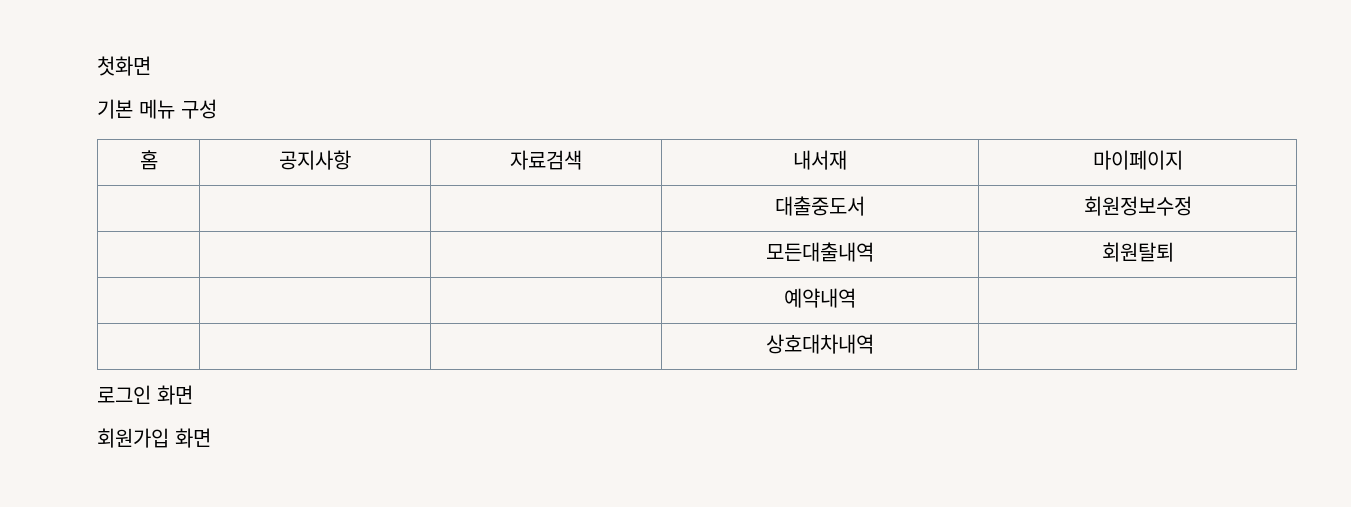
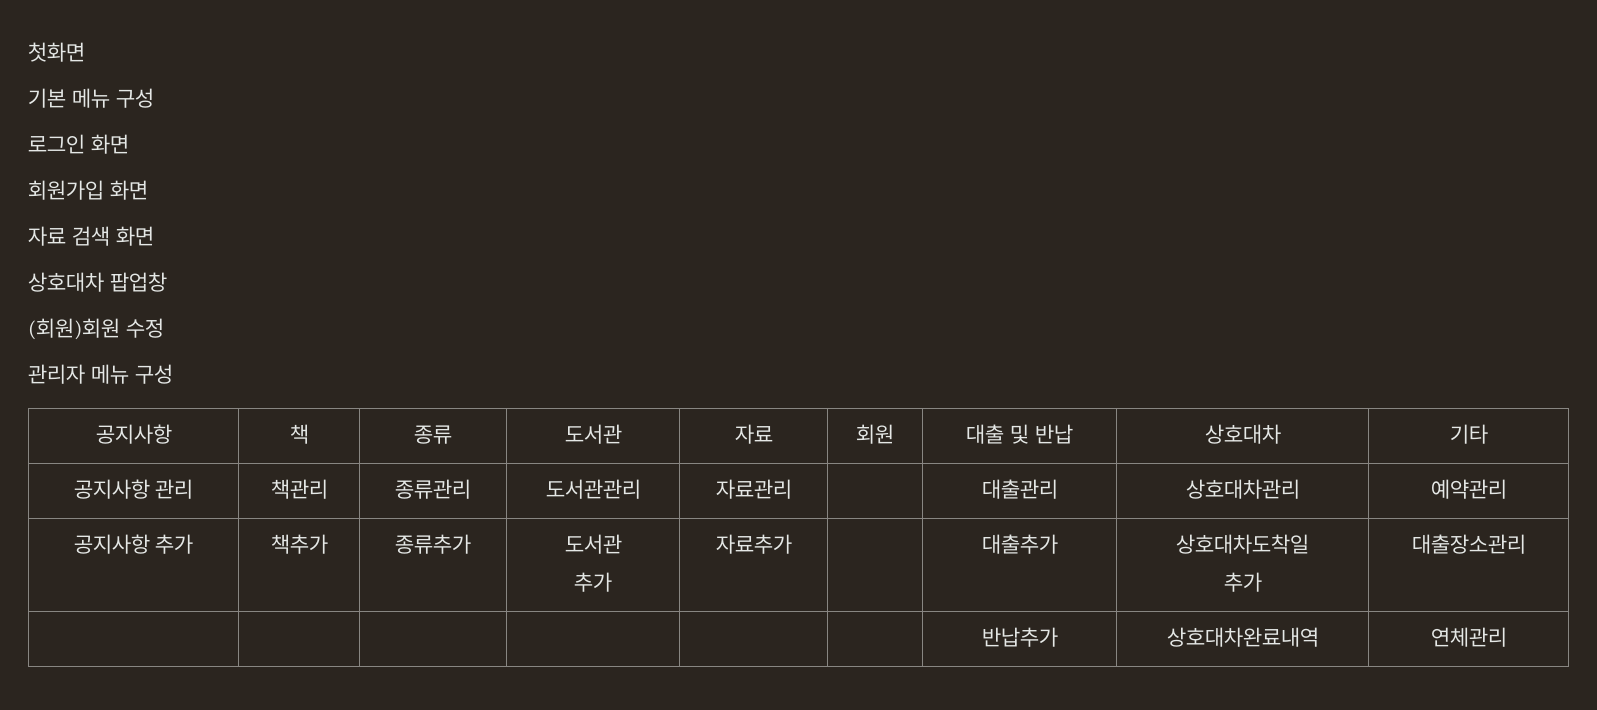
[139,150,158,170] [279,150,351,170] [510,150,582,170] [793,150,848,170] [1092,150,1183,170] [775,196,866,216] [1083,196,1192,216] [766,242,875,262] [1101,242,1174,262] [784,288,857,308] [766,334,875,354] [97,385,193,405] [97,428,211,448] // 홈 | 공지사항 | 자료검색 | 내서재 | 마이페이지 // | | | 대출중도서 | 회원정보수정 // | | | 모든대출내역 | 회원탈퇴 // | | | 예약내역 | // | | | 상호대차내역 | // 로그인 화면 // 회원가입 화면 -> [28,134,129,154] [28,180,148,200] [28,226,154,246] [28,272,167,292] [28,318,164,340] [28,364,173,384] [95,424,172,444] [289,424,309,444] [414,425,452,444] [564,424,622,444] [734,424,773,444] [856,424,894,444] [966,424,1073,444] [1204,424,1281,444] [1449,424,1488,444] [73,479,194,499] [270,479,328,499] [395,479,471,499] [545,479,641,499] [715,479,792,499] [981,479,1058,499] [1185,479,1300,499] [1430,479,1507,499] [73,534,194,554] [270,534,328,554] [395,534,471,554] [564,534,622,554] [574,572,612,592] [715,534,792,554] [981,534,1058,554] [1176,534,1309,554] [1223,572,1262,592] [1411,534,1526,554] [981,627,1058,647] [1166,627,1319,647] [1430,627,1507,647] // 로그인 화면 // 회원가입 화면 // 자료 검색 화면 // 상호대차 팝업창 // (회원)회원 수정 // 관리자 메뉴 구성 // 공지사항 | 책 | 종류 | 도서관 | 자료 | 회원 | 대출 및 반납 | 상호대차 | 기타 // 공지사항 관리 | 책관리 | 종류관리 | 도서관관리 | 자료관리 | | 대출관리 | 상호대차관리 | 예약관리 // 공지사항 추가 | 책추가 | 종류추가 | 도서관 // 추가 | 자료추가 | | 대출추가 | 상호대차도착일 // 추가 | 대출장소관리 // | | | | | | 반납추가 | 상호대차완료내역 | 연체관리

